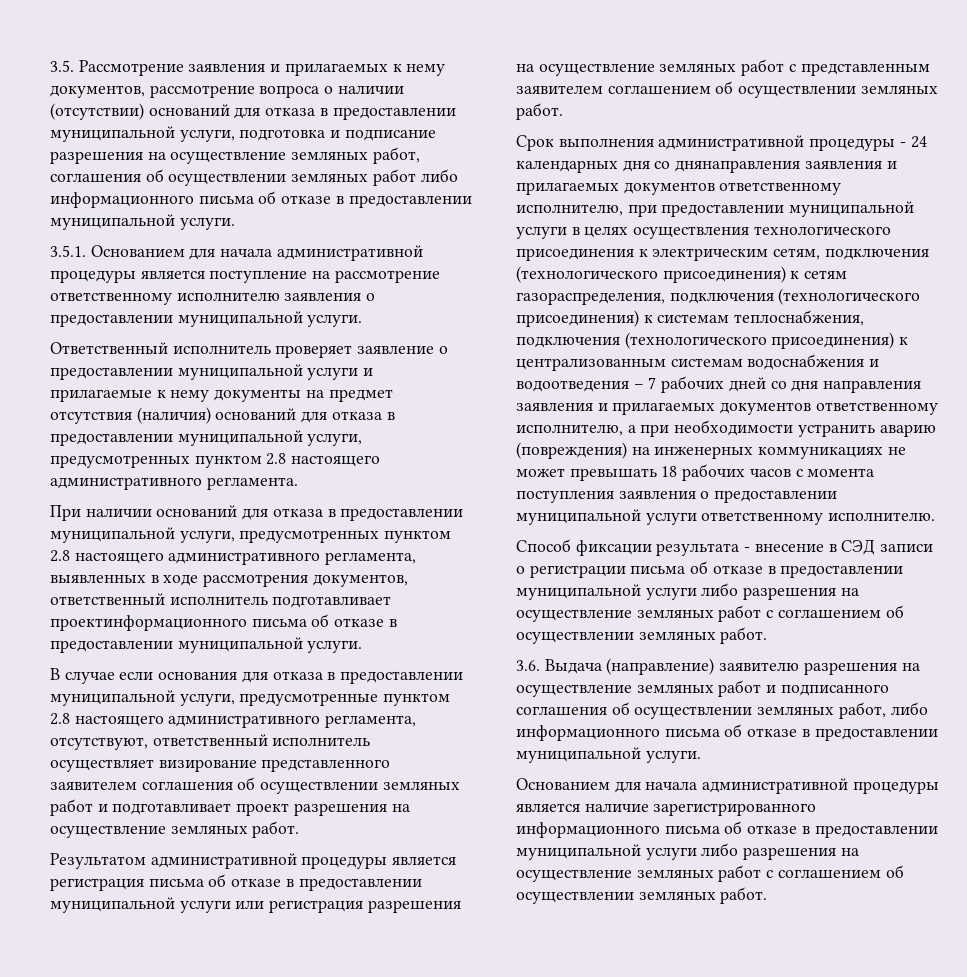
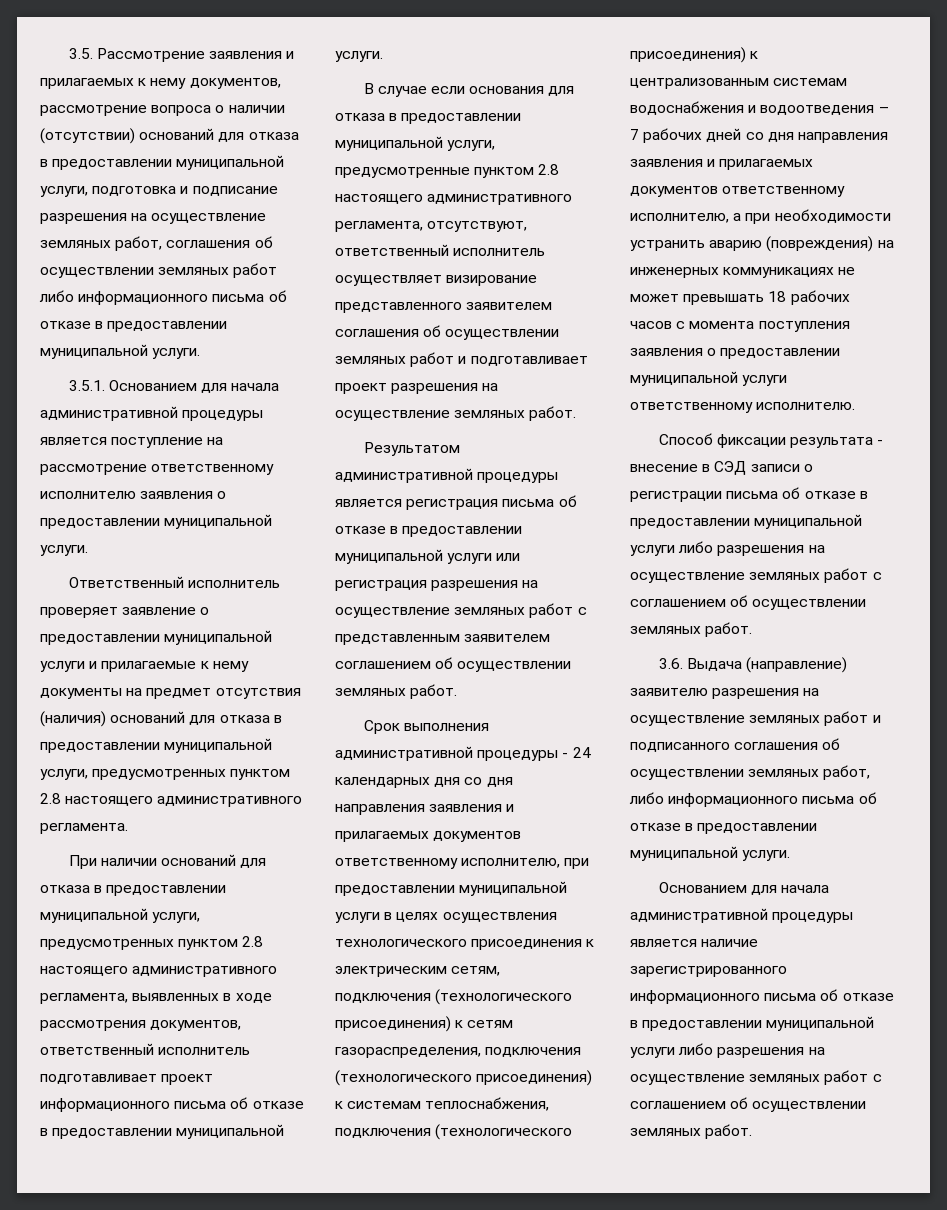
[50,615,247,631] проектинформационного -> [161,1074,214,1085] [40,1098,170,1112] проект информационного
[675,160,801,173] днянаправления -> [486,777,513,787] [335,804,425,815] дня направления

